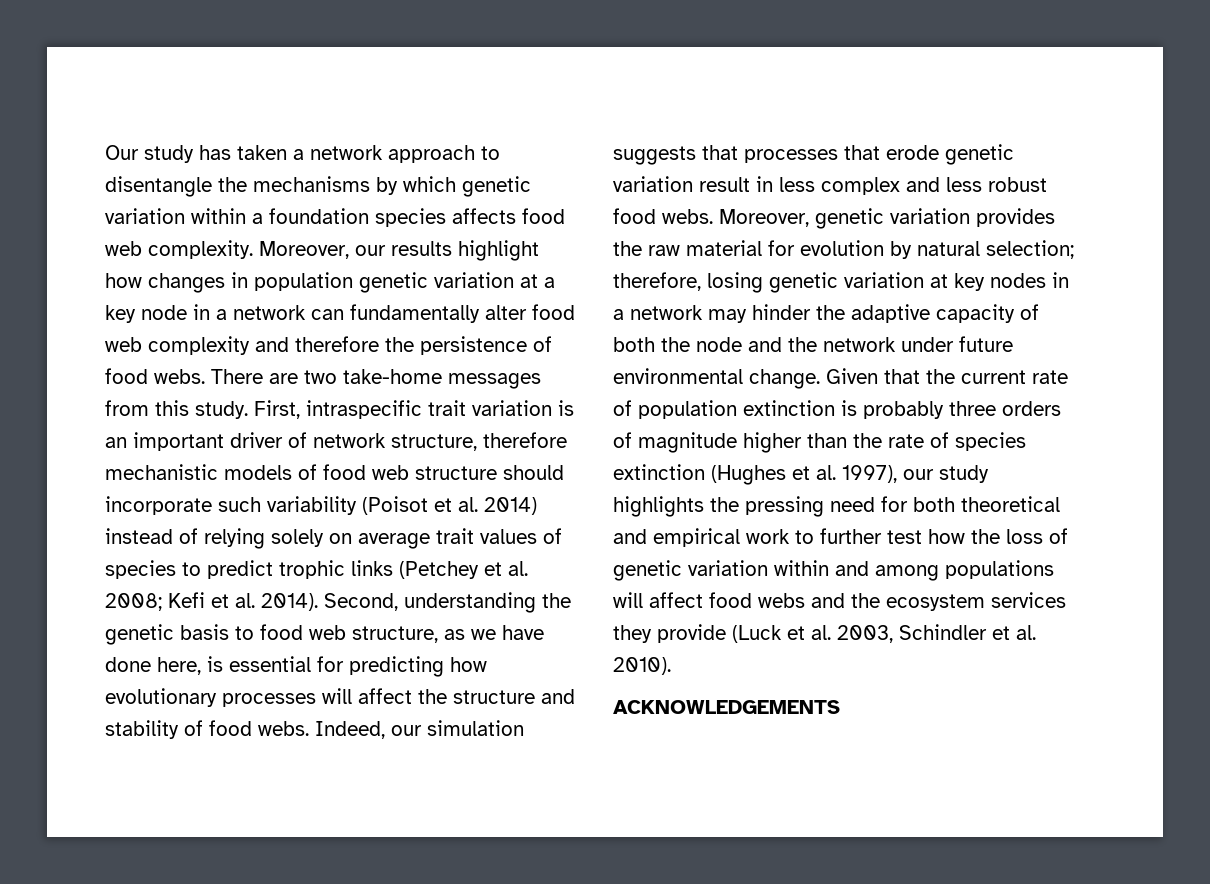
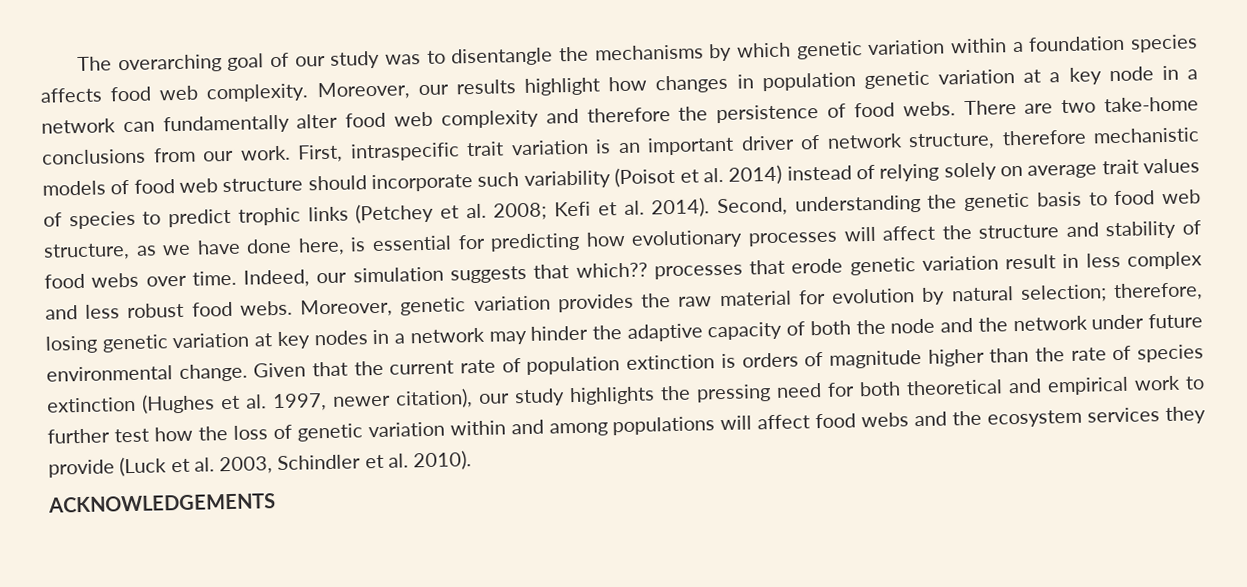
[105,145,475,163] Our study has taken a network approach -> [76,50,421,74] The overarching goal of our study was
[448,373,541,389] [105,400,248,419] messages from this study. -> [41,145,291,165] conclusions from our work.
[258,721,309,736] webs. -> [91,270,237,288] webs over time.
(738, 152) none -> [575,262,648,278] which??
[863,401,996,419] probably three -> (736, 361) none
[842,465,897,483] 1997), -> [272,388,473,412] 1997, newer citation),

